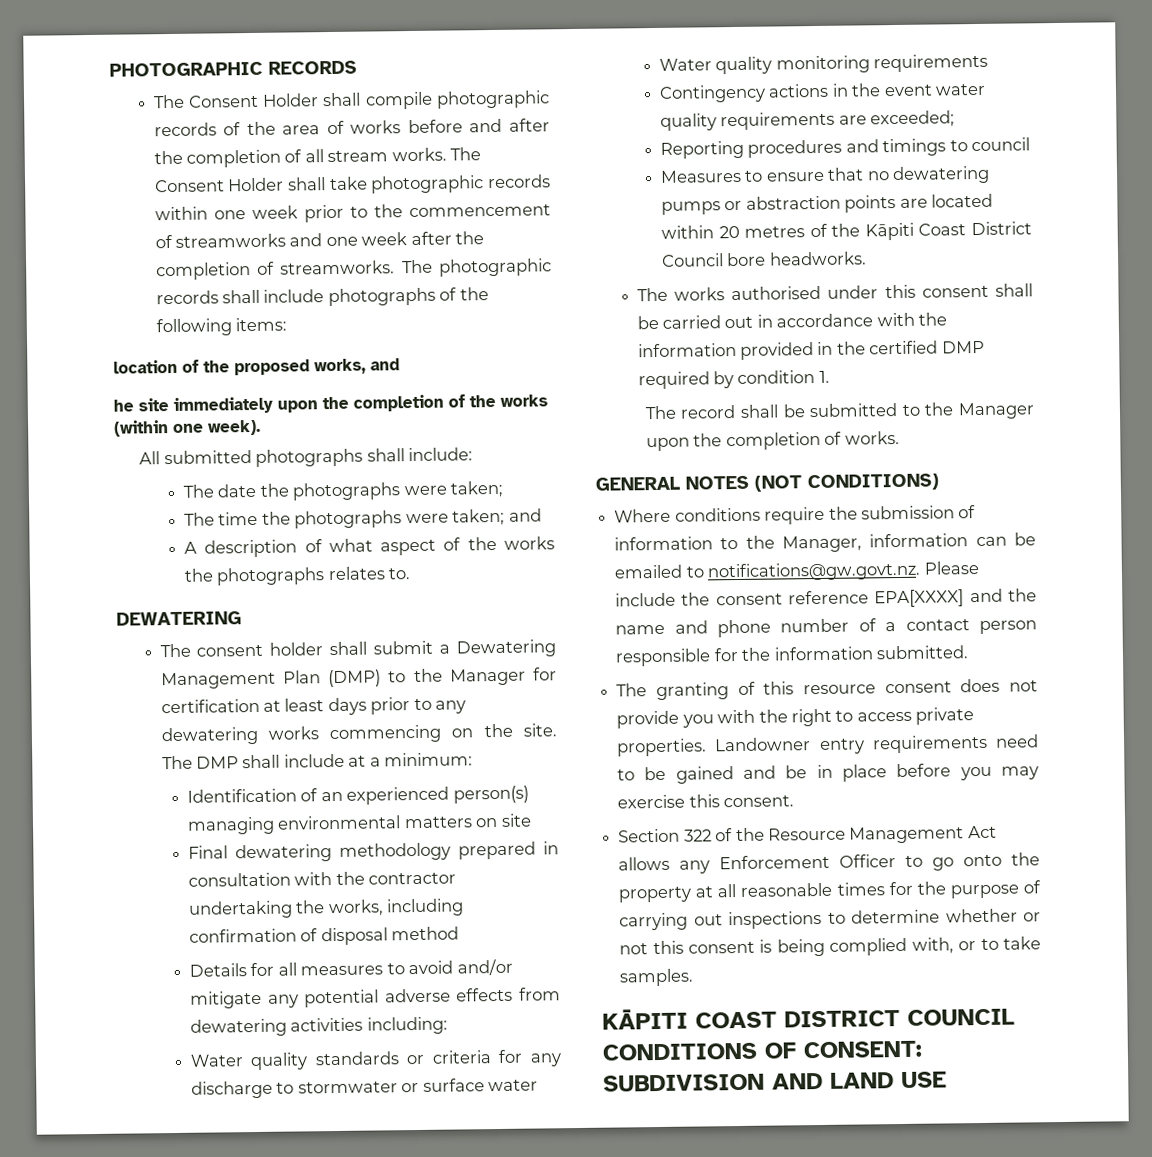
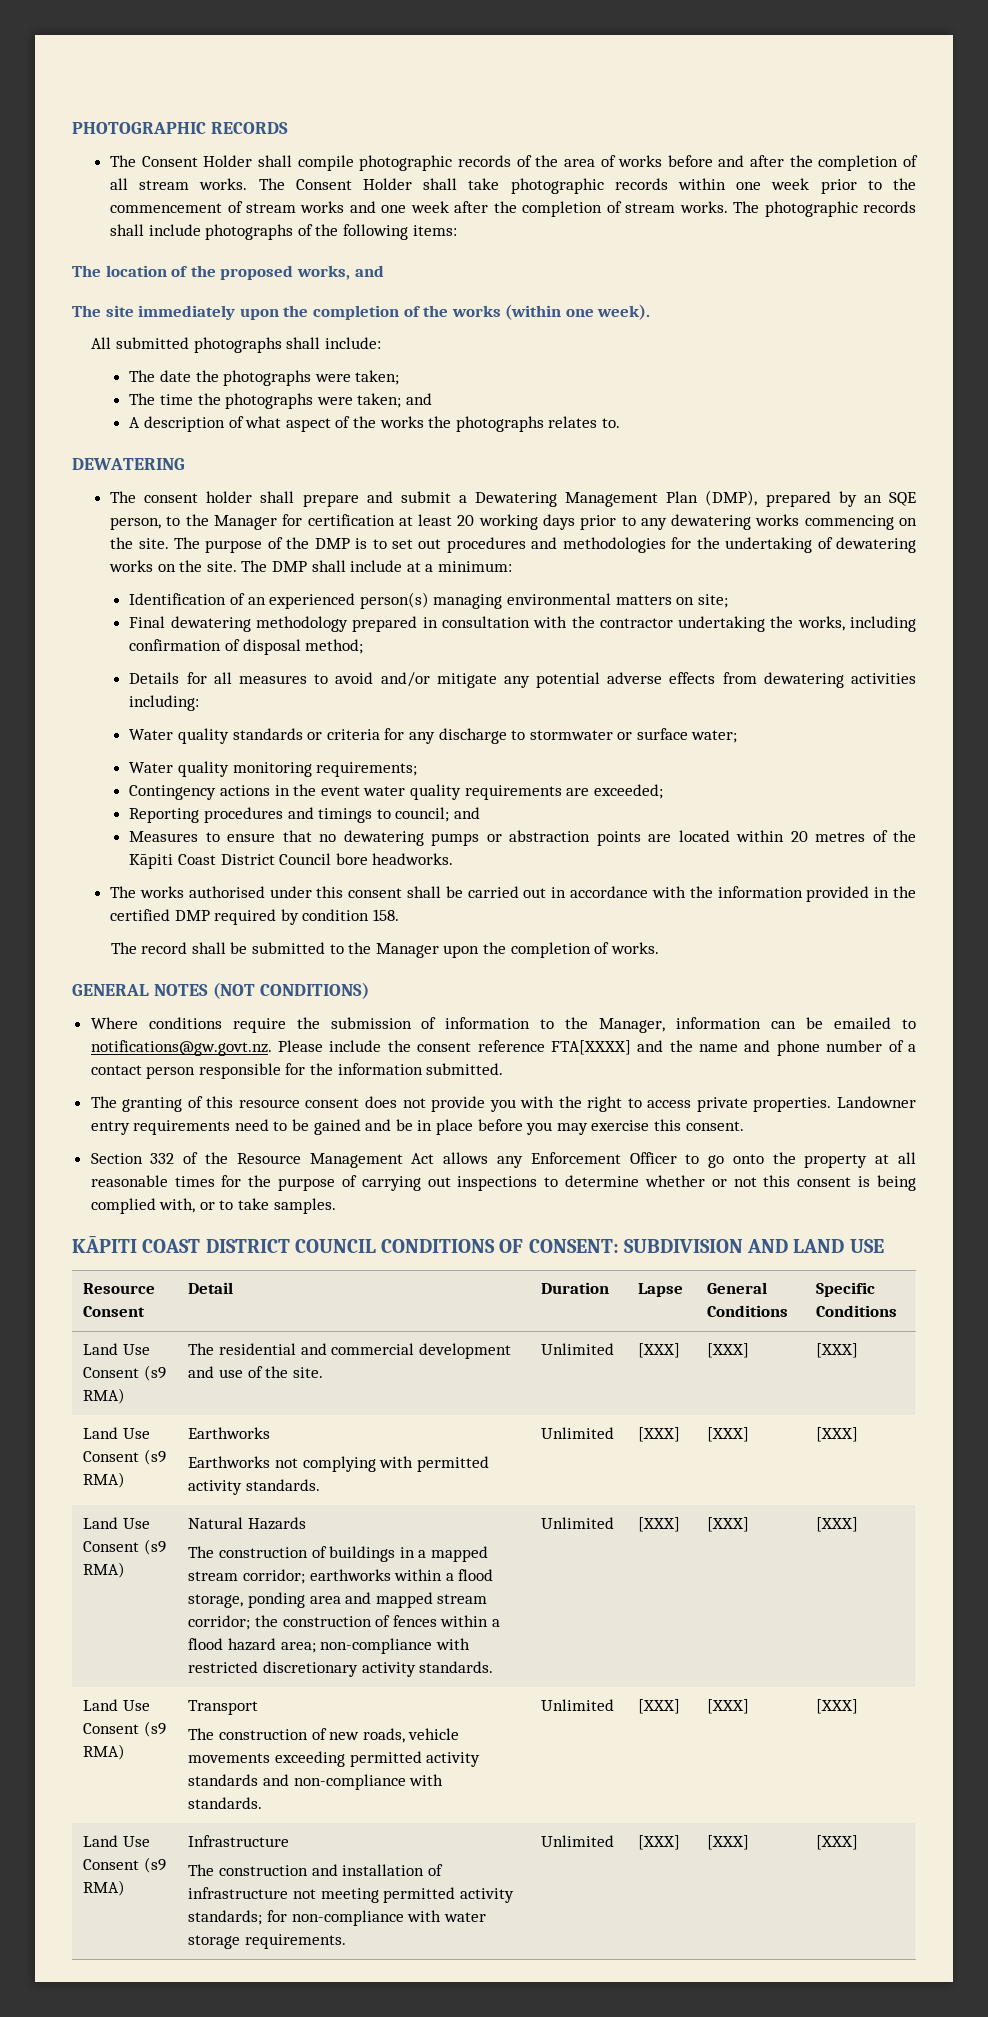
[174,233,286,248] streamworks -> [245,201,345,213] stream works
[280,260,396,275] streamworks. -> [625,201,728,213] stream works.
(287, 324) none -> [72,265,101,277] The
[113,399,134,412] he -> [72,305,101,317] The
(368, 648) none -> [302,491,393,507] prepare and
[328,669,382,688] (DMP) -> [705,490,917,507] [110,517,162,530] (DMP), prepared by an SQE person,
(325, 705) none -> [457,514,538,530] 20 working
(193, 762) none -> [205,537,917,553] [109,560,268,572] purpose of the DMP is to set out procedures and methodologies for the undertaking of dewatering works on the site. The
[500,813,532,827] site -> [697,594,728,608] site;
[391,926,460,941] method -> [305,639,364,654] method;
[488,1079,539,1092] water -> [691,730,738,743] water;
[873,53,989,73] requirements -> [316,762,418,777] requirements;
[971,137,1031,152] council -> [395,807,480,822] council; and
[818,370,830,383] 1. -> [373,909,400,921] 158.
[874,589,965,608] EPA[XXXX] -> [550,1040,631,1055] FTA[XXXX]
[683,829,712,842] 322 -> [150,1153,175,1164] 332
(947, 1080) none -> [83,1283,156,1294] [83,1306,146,1317] [188,1282,234,1294] [541,1282,610,1294] [638,1283,684,1297] [707,1282,768,1294] [707,1305,789,1317] [816,1282,876,1297] [816,1305,898,1317] [83,1343,151,1355] [83,1365,167,1381] [83,1388,126,1404] [188,1343,511,1359] [188,1366,323,1378] [541,1343,615,1355] [638,1343,681,1358] [707,1343,750,1358] [816,1343,859,1358] [83,1427,151,1439] [83,1449,167,1465] [83,1472,126,1488] [188,1427,271,1439] [188,1456,489,1472] [188,1479,321,1495] [541,1427,615,1439] [638,1427,681,1442] [707,1427,750,1442] [816,1427,859,1442] [83,1517,151,1529] [83,1539,167,1555] [83,1562,126,1578] [188,1517,307,1530] [188,1546,488,1562] [188,1569,494,1584] [188,1592,488,1608] [188,1615,500,1630] [188,1638,470,1654] [188,1661,494,1677] [541,1517,615,1529] [638,1517,681,1532] [707,1517,750,1532] [816,1517,859,1532] [83,1699,151,1711] [83,1721,167,1737] [83,1744,126,1760] [188,1700,259,1715] [188,1728,460,1743] [188,1751,481,1767] [188,1774,444,1790] [188,1797,263,1809] [541,1699,615,1711] [638,1699,681,1714] [707,1699,750,1714] [816,1699,859,1714] [83,1835,151,1847] [83,1857,167,1873] [83,1880,126,1896] [188,1835,290,1847] [188,1864,443,1876] [188,1887,514,1903] [188,1910,486,1926] [188,1934,347,1949] [541,1835,615,1847] [638,1835,681,1850] [707,1835,750,1850] [816,1835,859,1850] // Resource Consent | Detail | Duration | Lapse | General Conditions | Specific Conditions // Land Use Consent (s9 RMA) | The residential and commercial development and use of the site. | Unlimited | [XXX] | [XXX] | [XXX] // Land Use Consent (s9 RMA) | Earthworks // Earthworks not complying with permitted activity standards. | Unlimited | [XXX] | [XXX] | [XXX] // Land Use Consent (s9 RMA) | Natural Hazards // The construction of buildings in a mapped stream corridor; earthworks within a flood storage, ponding area and mapped stream corridor; the construction of fences within a flood hazard area; non-compliance with restricted discretionary activity standards. | Unlimited | [XXX] | [XXX] | [XXX] // Land Use Consent (s9 RMA) | Transport // The construction of new roads, vehicle movements exceeding permitted activity standards and non-compliance with standards. | Unlimited | [XXX] | [XXX] | [XXX] // Land Use Consent (s9 RMA) | Infrastructure // The construction and installation of infrastructure not meeting permitted activity standards; for non-compliance with water storage requirements. | Unlimited | [XXX] | [XXX] | [XXX]

